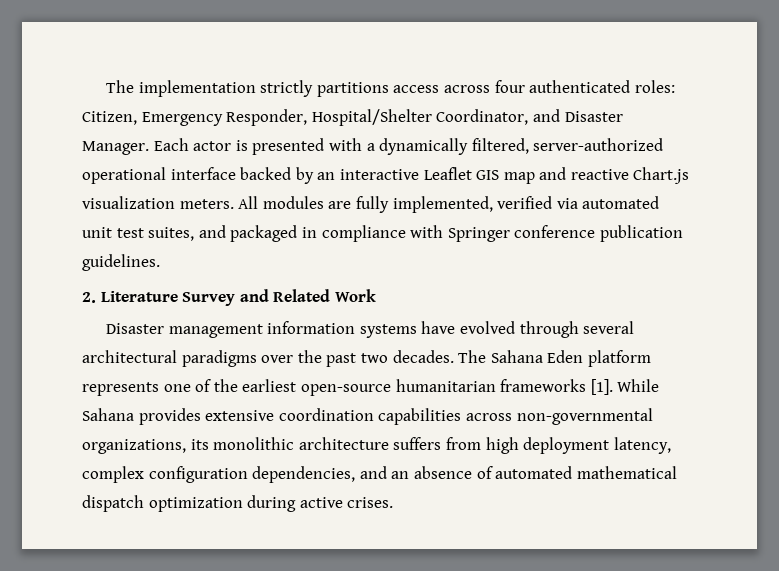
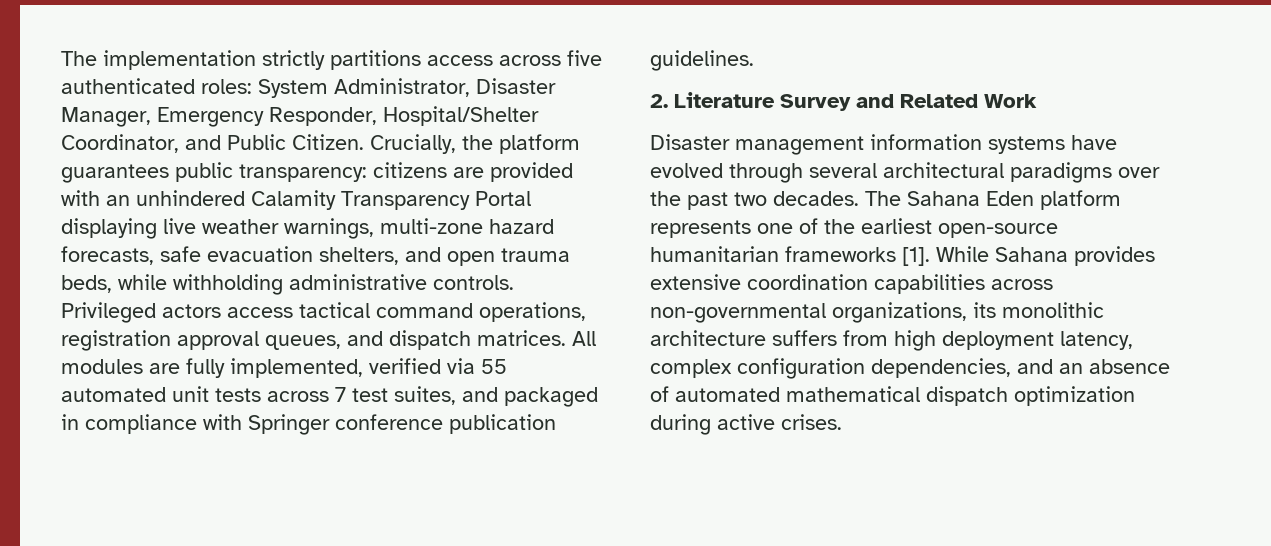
[494,80,525,93] four -> [567,50,602,66] five
[82,111,137,125] Citizen, -> [258,78,556,98] [61,107,151,127] System Administrator, Disaster Manager,
[564,111,623,122] [82,138,664,155] [82,167,690,184] [82,196,234,209] Disaster Manager. Each actor is presented with a dynamically filtered, server-authorized operational interface backed by an interactive Leaflet GIS map and reactive Chart.js visualization meters. -> [227,134,580,154] [61,162,573,183] [61,190,531,210] [61,218,554,239] [61,246,570,266] [61,274,514,295] [61,302,586,323] [61,330,566,351] Public Citizen. Crucially, the platform guarantees public transparency: citizens are provided with an unhindered Calamity Transparency Portal displaying live weather warnings, multi-zone hazard forecasts, safe evacuation shelters, and open trauma beds, while withholding administrative controls. Privileged actors access tactical command operations, registration approval queues, and dispatch matrices.
(578, 203) none -> [481,359,507,374] 55
(112, 232) none -> [215,387,346,402] tests across 7

